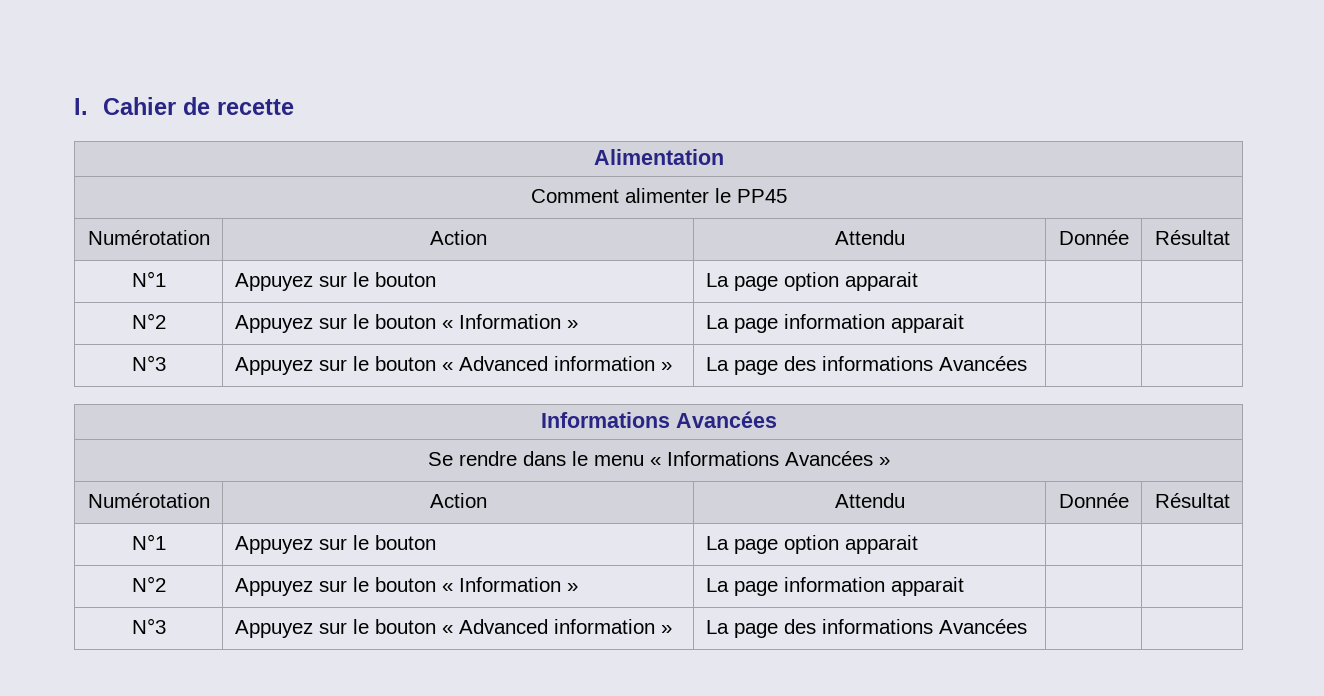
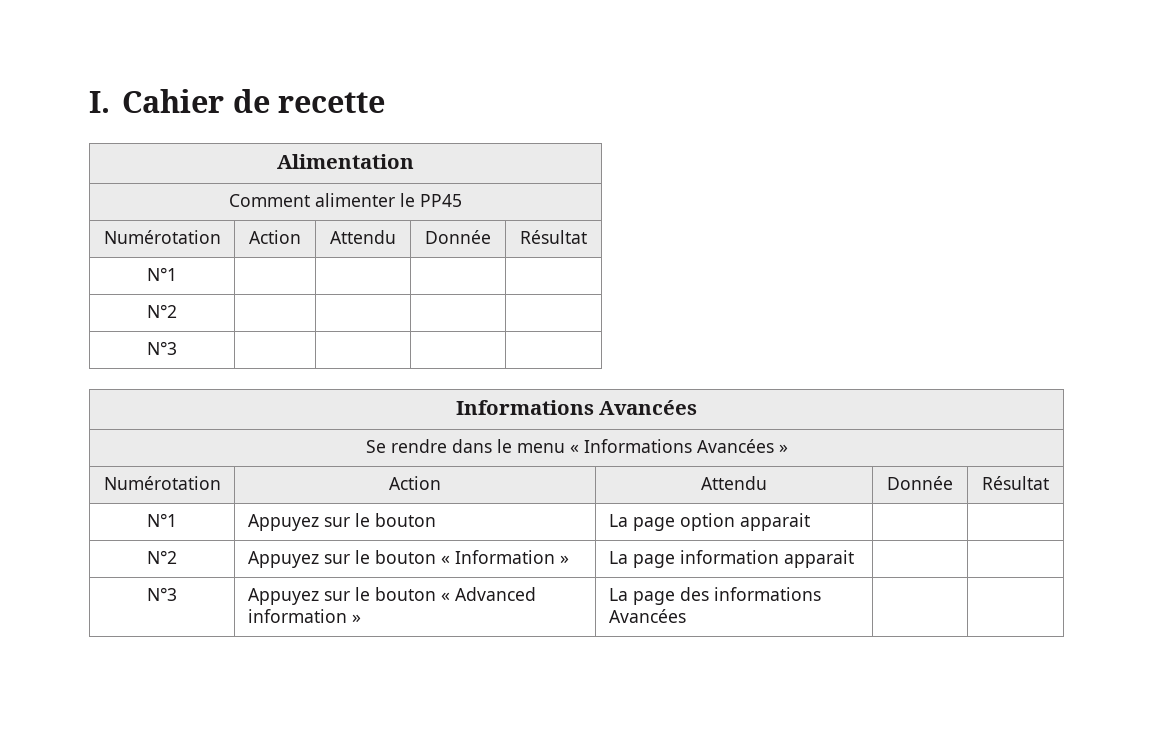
[234,272,436,291] [705,272,918,291] [131,313,166,329] [234,314,578,333] [705,314,964,333] [131,355,166,371] [234,356,672,375] [705,356,1027,375] Appuyez sur le bouton | La page option apparait | | // N°2 | Appuyez sur le bouton « Information » | La page information apparait | | // N°3 | Appuyez sur le bouton « Advanced information » | La page des informations Avancées -> [147,304,177,318] [147,341,177,355] | | | // N°2 | | | | // N°3 | |

